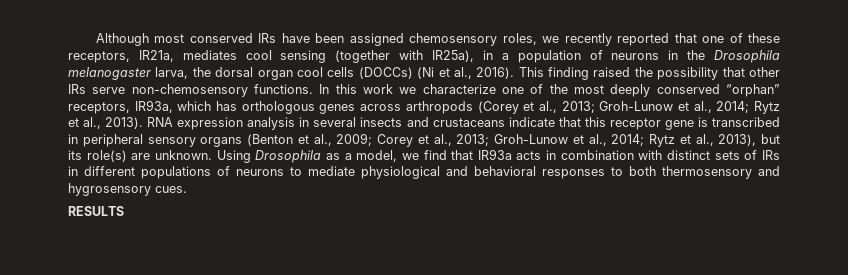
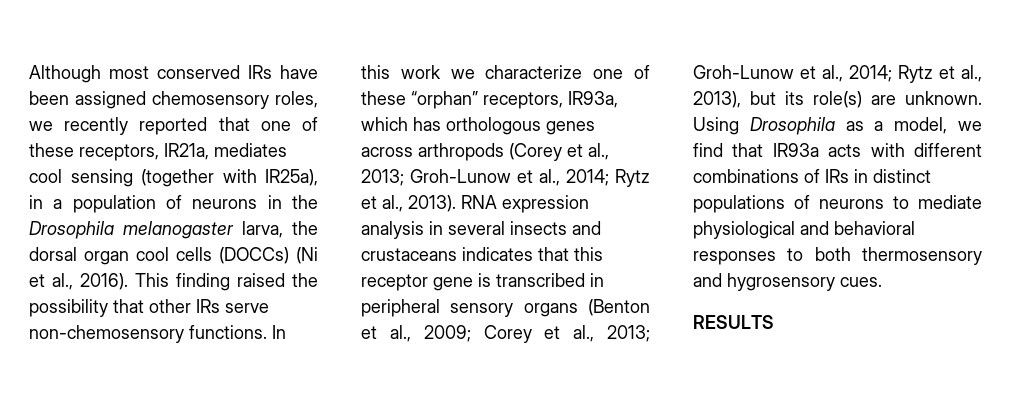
[549,84,720,97] the most deeply conserved -> [361,91,406,105] these
[508,117,555,127] indicate -> [462,247,533,261] indicates
[546,150,740,160] in combination with distinct sets -> [870,143,982,157] [693,169,799,183] with different combinations
[84,166,135,176] different -> [873,169,931,183] distinct

